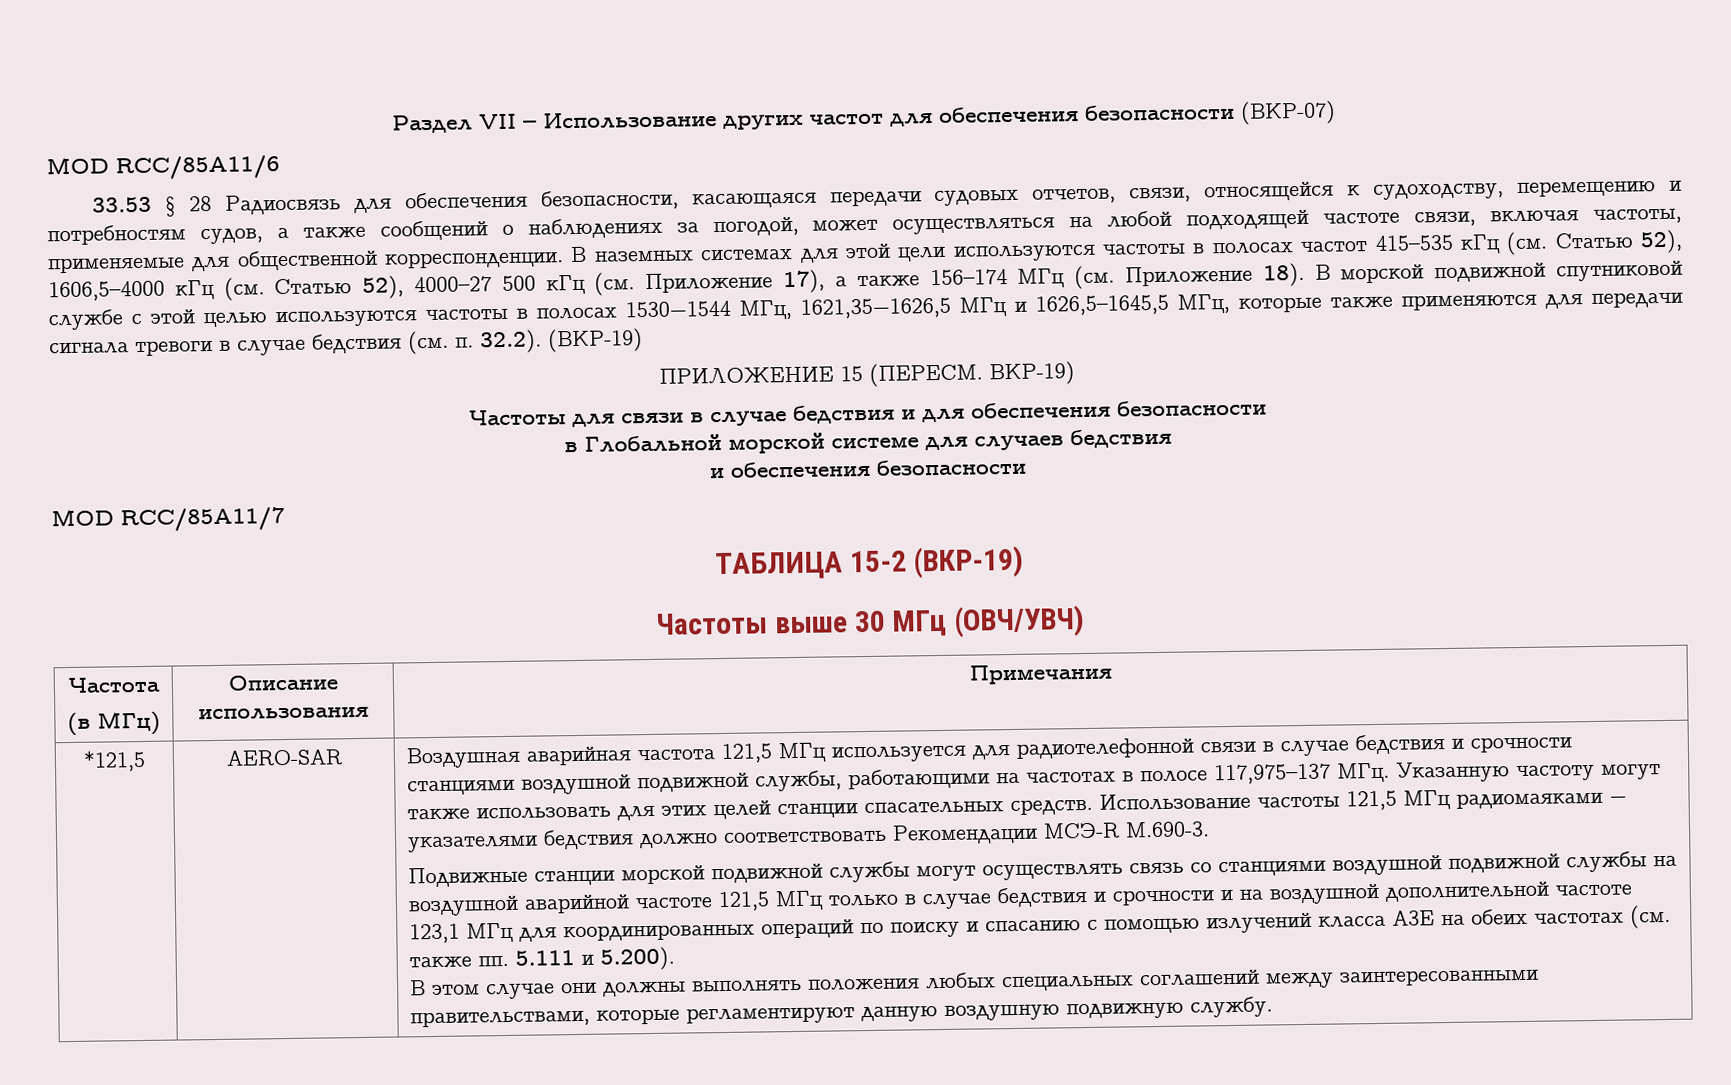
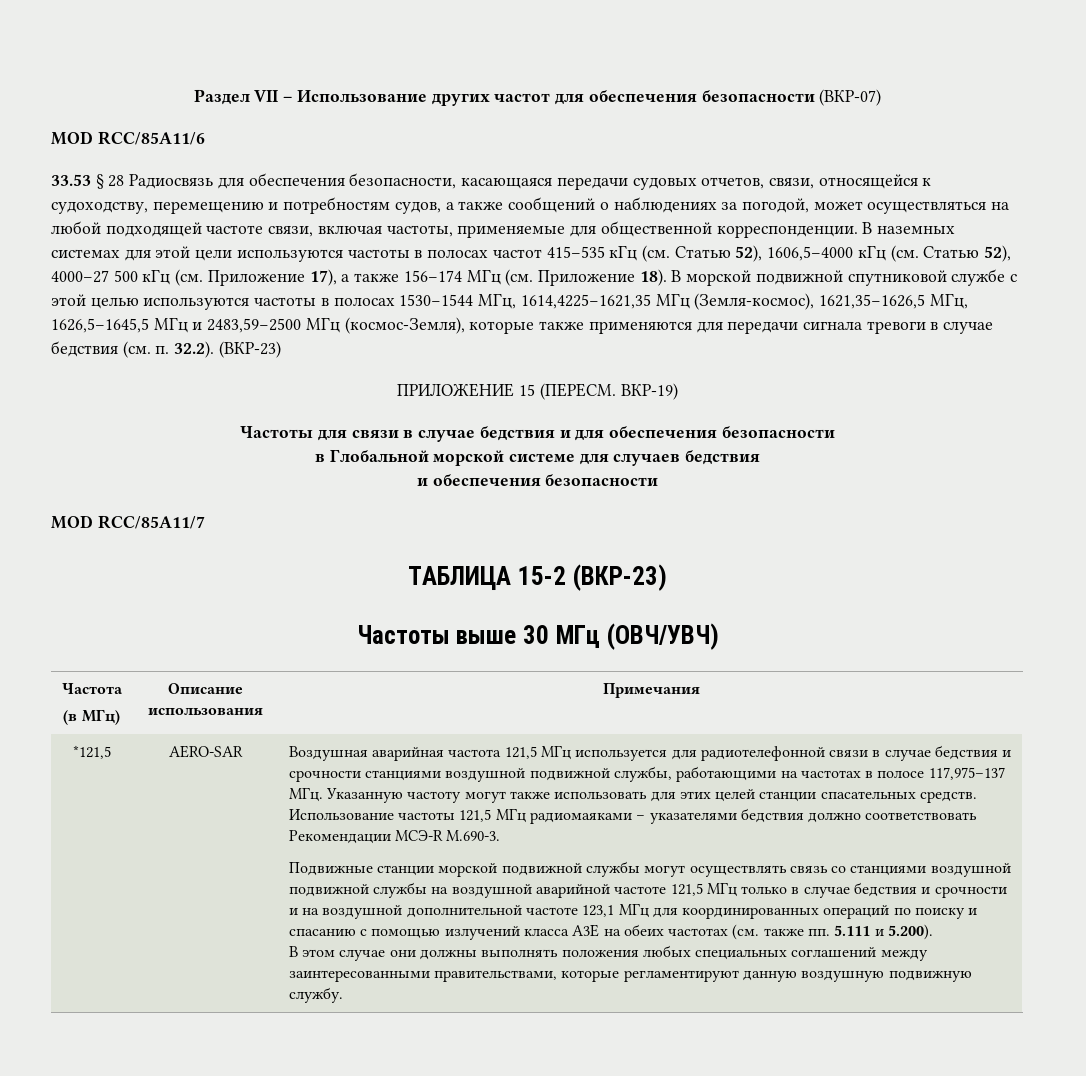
[800,293,1230,319] 1621,35−1626,5 МГц и 1626,5–1645,5 МГц, -> [520,293,968,310] [51,317,465,334] 1614,4225−1621,35 МГц (Земля-космос), 1621,35−1626,5 МГц, 1626,5–1645,5 МГц и 2483,59−2500 МГц (космос-Земля),
[548,328,643,353] (ВКР-19) -> [218,341,281,358] (ВКР-23)
[913,545,1025,579] (ВКР-19) -> [572,564,667,591] (ВКР-23)

